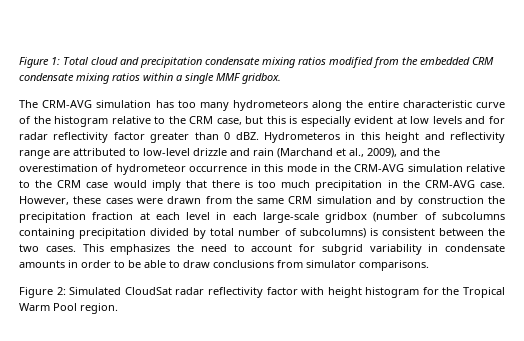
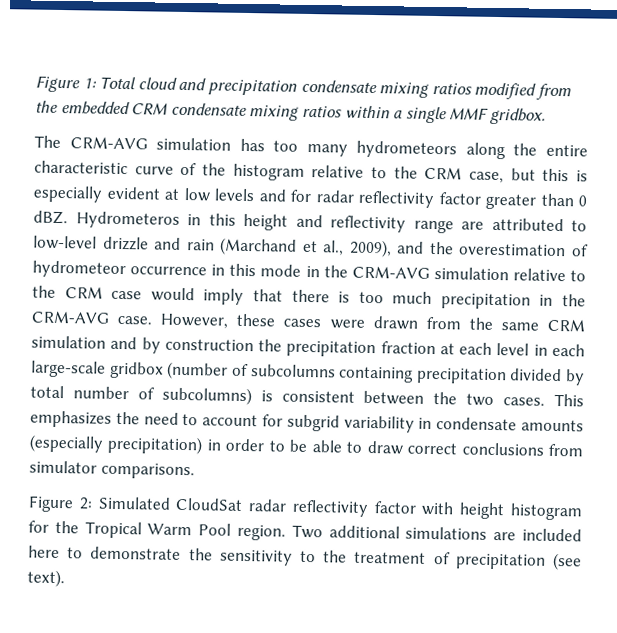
(65, 264) none -> [29,434,204,455] (especially precipitation)
(210, 264) none -> [407,442,458,455] correct
(118, 308) none -> [291,524,582,542] [28,545,582,571] [27,569,65,588] Two additional simulations are included here to demonstrate the sensitivity to the treatment of precipitation (see text).

